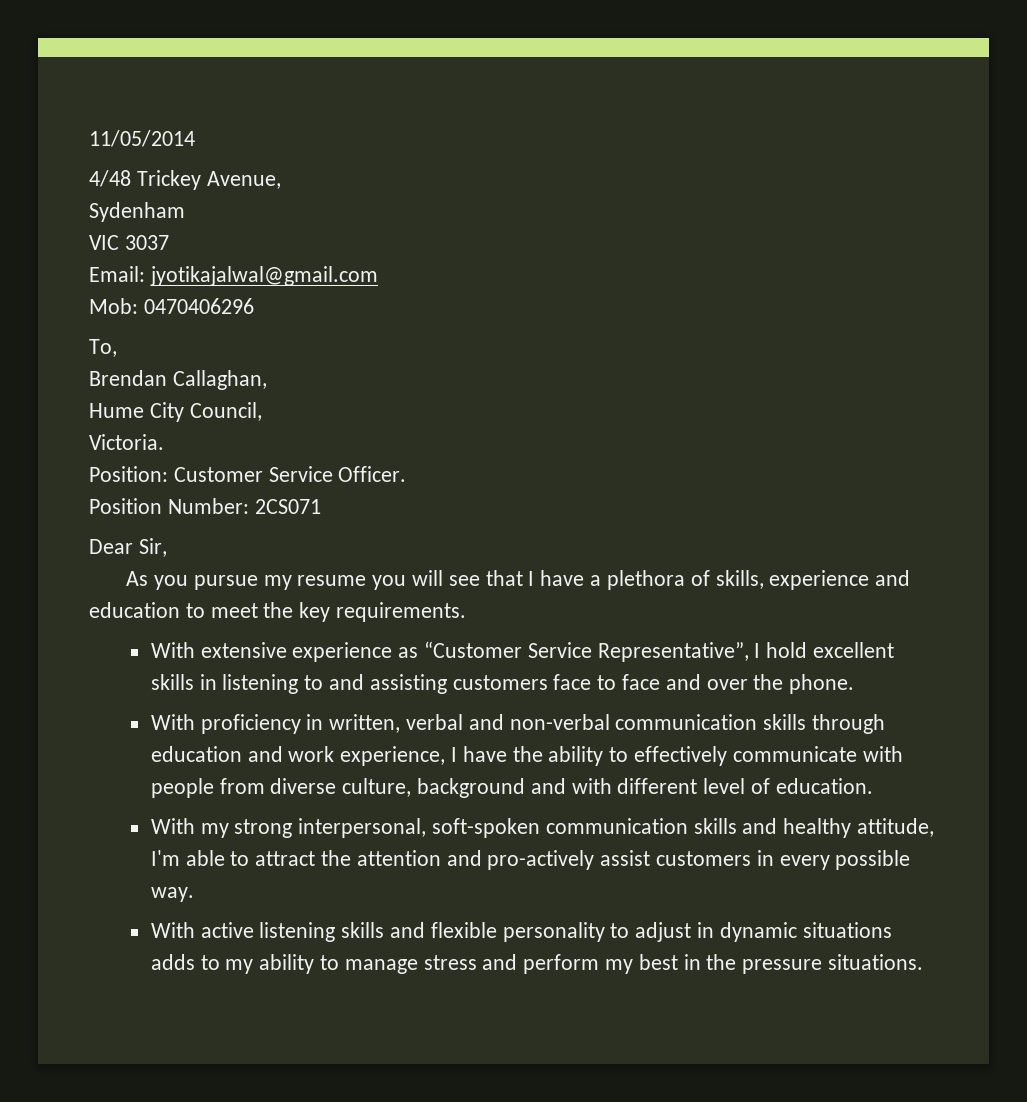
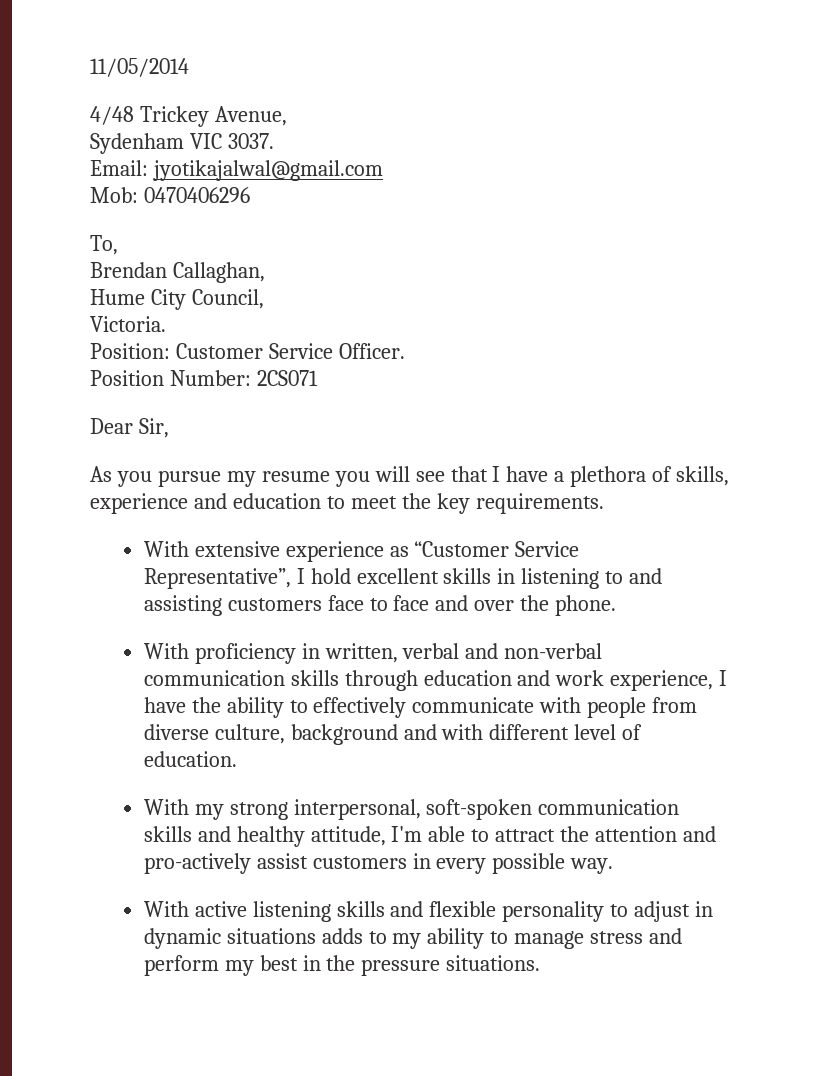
[89,235,169,250] // VIC 3037 -> [189,133,274,149] VIC 3037.

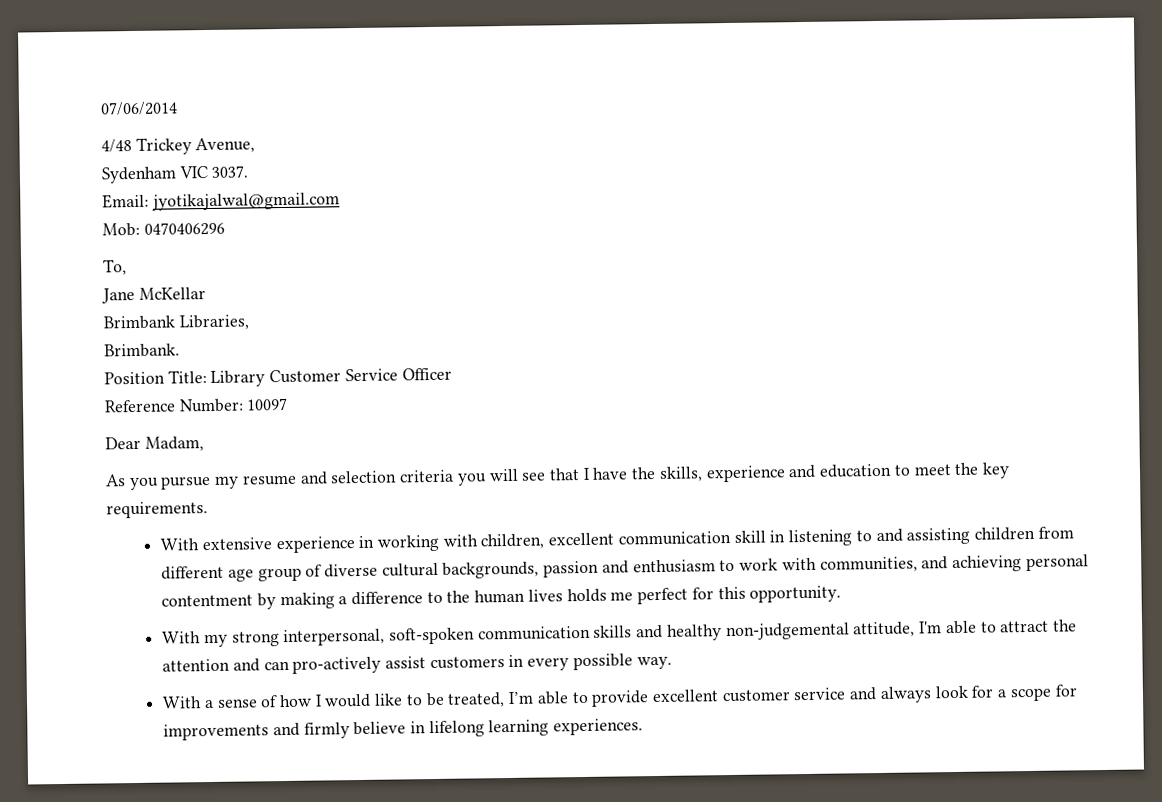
[90,58,189,77] 11/05/2014 -> [100,101,178,116] 07/06/2014
[90,262,265,283] [90,289,264,310] [90,316,166,332] [90,343,405,359] [90,370,318,386] Brendan Callaghan, // Hume City Council, // Victoria. // Position: Customer Service Officer. // Position Number: 2CS071 -> [101,287,206,304] [103,314,250,331] [104,343,180,358] [104,367,452,387] [104,397,289,413] Jane McKellar // Brimbank Libraries, // Brimbank. // Position Title: Library Customer Service Officer // Reference Number: 10097
[138,418,169,438] Sir, -> [144,436,204,452] Madam,
(330, 476) none -> [299,469,455,485] and selection criteria
[554,466,673,487] a plethora of -> [631,466,657,480] the
[389,541,580,557] [143,568,492,589] as “Customer Service Representative”, I hold excellent skills -> [358,530,766,552] in working with children, excellent communication skill
[227,595,617,616] [143,643,603,664] [143,670,728,691] [143,697,698,718] [143,724,643,745] [143,751,237,767] customers face to face and over the phone. // With proficiency in written, verbal and non-verbal communication skills through education and work experience, I have the ability to effectively communicate with people from diverse culture, background and with different level of education. -> [974,526,1074,541] [161,554,1089,582] [161,585,842,610] children from different age group of diverse cultural backgrounds, passion and enthusiasm to work with communities, and achieving personal contentment by making a difference to the human lives holds me perfect for this opportunity.
(305, 836) none -> [725,622,850,641] non-judgemental
(717, 834) none -> [263,660,290,671] can
[194,901,714,922] [143,928,683,949] [143,955,541,976] active listening skills and flexible personality to adjust in dynamic situations adds to my ability to manage stress and perform my best in the pressure situations. -> [203,684,1078,709] [163,718,644,741] a sense of how I would like to be treated, I’m able to provide excellent customer service and always look for a scope for improvements and firmly believe in lifelong learning experiences.

